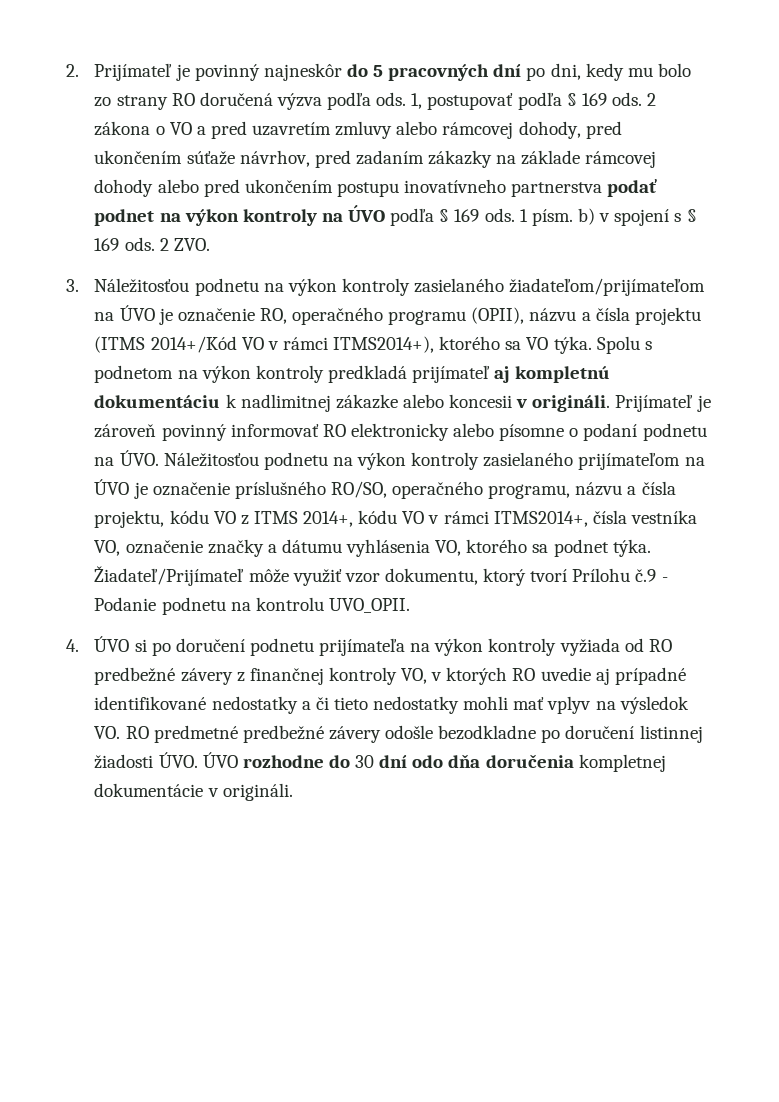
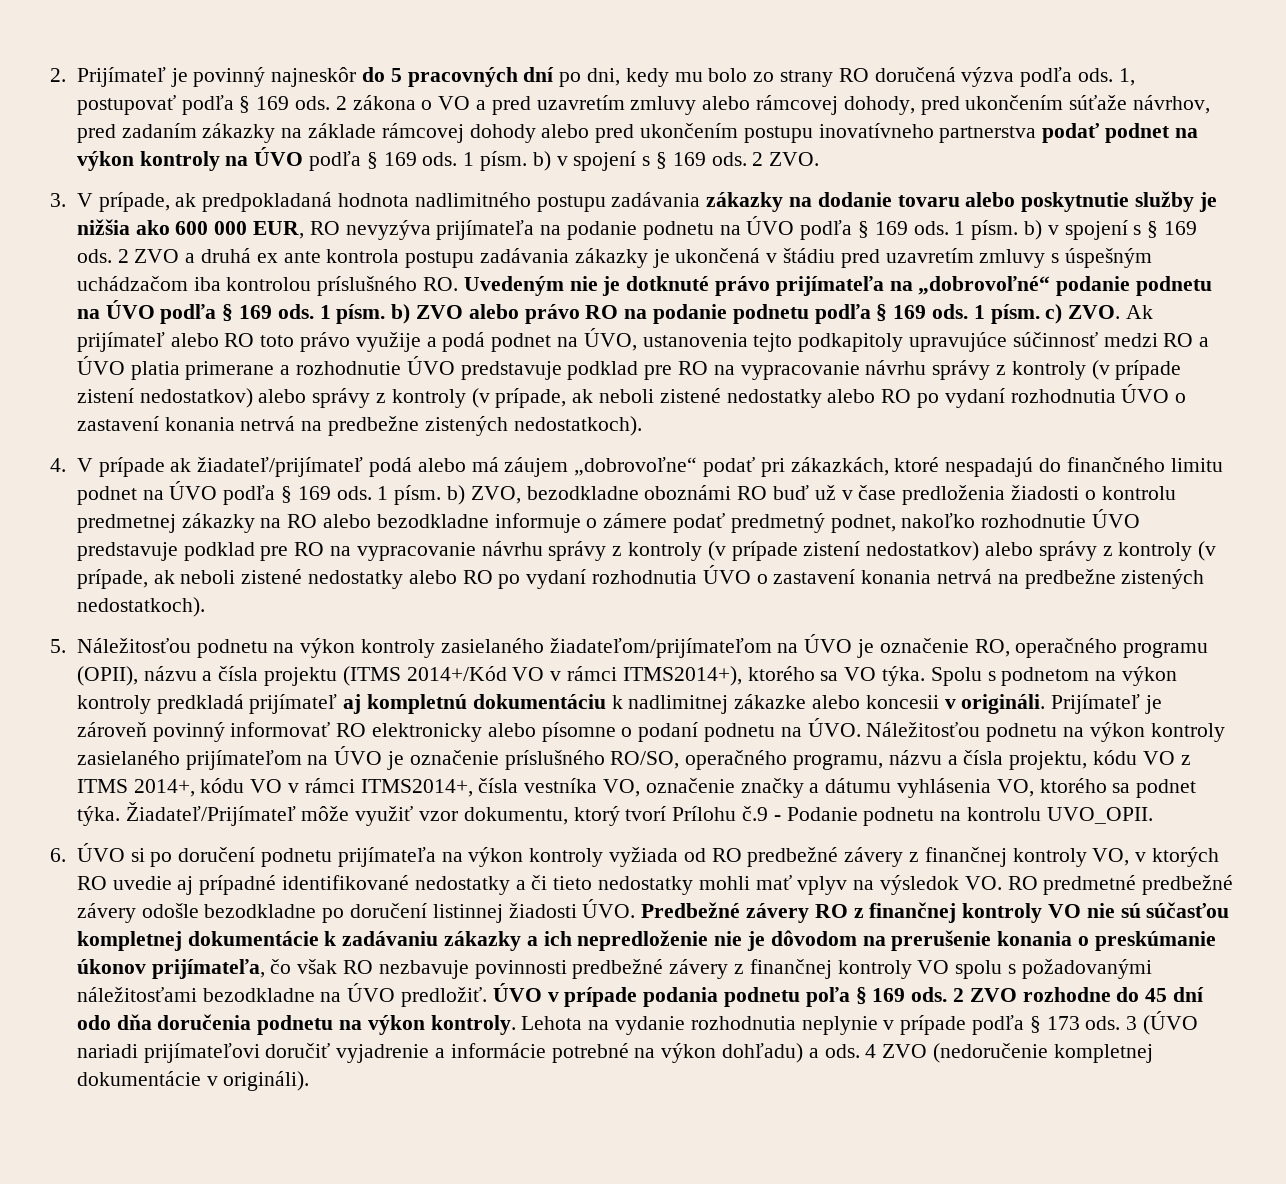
(79, 285) none -> [76,191,1217,212] [76,216,1198,240] [76,248,1153,268] [76,276,1213,296] [76,300,1154,324] [76,328,1210,352] [76,356,1182,380] [76,384,1187,408] [76,416,642,436] [50,457,1223,477] [76,481,1176,505] [76,509,1141,533] [76,541,1217,561] [76,565,1205,589] [76,597,205,617] [50,639,66,653] V prípade, ak predpokladaná hodnota nadlimitného postupu zadávania zákazky na dodanie tovaru alebo poskytnutie služby je nižšia ako 600 000 EUR, RO nevyzýva prijímateľa na podanie podnetu na ÚVO podľa § 169 ods. 1 písm. b) v spojení s § 169 ods. 2 ZVO a druhá ex ante kontrola postupu zadávania zákazky je ukončená v štádiu pred uzavretím zmluvy s úspešným uchádzačom iba kontrolou príslušného RO. Uvedeným nie je dotknuté právo prijímateľa na „dobrovoľné“ podanie podnetu na ÚVO podľa § 169 ods. 1 písm. b) ZVO alebo právo RO na podanie podnetu podľa § 169 ods. 1 písm. c) ZVO. Ak prijímateľ alebo RO toto právo využije a podá podnet na ÚVO, ustanovenia tejto podkapitoly upravujúce súčinnosť medzi RO a ÚVO platia primerane a rozhodnutie ÚVO predstavuje podklad pre RO na vypracovanie návrhu správy z kontroly (v prípade zistení nedostatkov) alebo správy z kontroly (v prípade, ak neboli zistené nedostatky alebo RO po vydaní rozhodnutia ÚVO o zastavení konania netrvá na predbežne zistených nedostatkoch). // 4. V prípade ak žiadateľ/prijímateľ podá alebo má záujem „dobrovoľne“ podať pri zákazkách, ktoré nespadajú do finančného limitu podnet na ÚVO podľa § 169 ods. 1 písm. b) ZVO, bezodkladne oboznámi RO buď už v čase predloženia žiadosti o kontrolu predmetnej zákazky na RO alebo bezodkladne informuje o zámere podať predmetný podnet, nakoľko rozhodnutie ÚVO predstavuje podklad pre RO na vypracovanie návrhu správy z kontroly (v prípade zistení nedostatkov) alebo správy z kontroly (v prípade, ak neboli zistené nedostatky alebo RO po vydaní rozhodnutia ÚVO o zastavení konania netrvá na predbežne zistených nedostatkoch). // 5.
[66,639,79,652] 4. -> [50,848,66,862] 6.
[202,752,238,768] ÚVO -> [641,902,1230,923] [76,930,1216,951] [76,959,1152,979] [76,983,1017,1007] Predbežné závery RO z finančnej kontroly VO nie sú súčasťou kompletnej dokumentácie k zadávaniu zákazky a ich nepredloženie nie je dôvodom na prerušenie konania o preskúmanie úkonov prijímateľa, čo však RO nezbavuje povinnosti predbežné závery z finančnej kontroly VO spolu s požadovanými náležitosťami bezodkladne na ÚVO predložiť. ÚVO v prípade podania podnetu poľa § 169 ods. 2 ZVO
[355,755,375,768] 30 -> [1145,988,1168,1002] 45
(574, 761) none -> [257,1011,1199,1035] [76,1043,1049,1063] podnetu na výkon kontroly. Lehota na vydanie rozhodnutia neplynie v prípade podľa § 173 ods. 3 (ÚVO nariadi prijímateľovi doručiť vyjadrenie a informácie potrebné na výkon dohľadu) a ods. 4 ZVO (nedoručenie
[222,783,293,801] origináli. -> [223,1071,310,1091] origináli).

